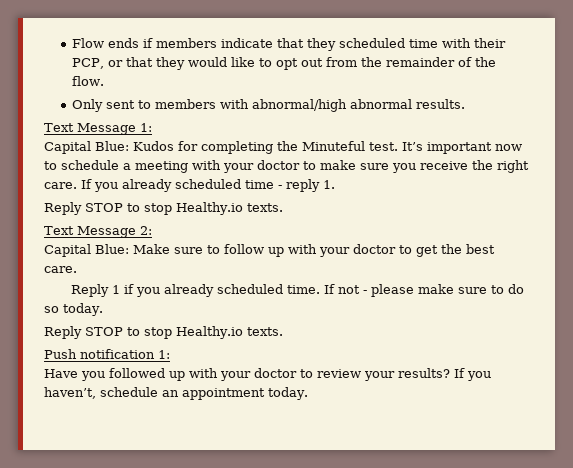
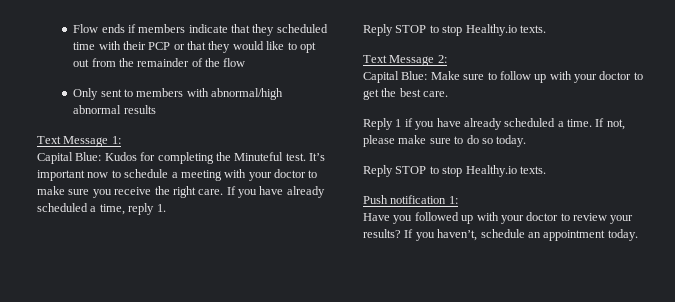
[72,58,105,69] PCP, -> [148,42,171,50] PCP
[72,76,105,86] flow. -> [223,58,246,67] flow
[416,99,466,109] results. -> [123,105,156,114] results
[122,179,282,192] already scheduled time - -> [259,186,325,198] [37,203,125,215] have already scheduled a time,
[164,284,284,297] already scheduled -> [436,118,564,130] have already scheduled a
[338,285,368,294] not - -> [606,119,625,130] not,

